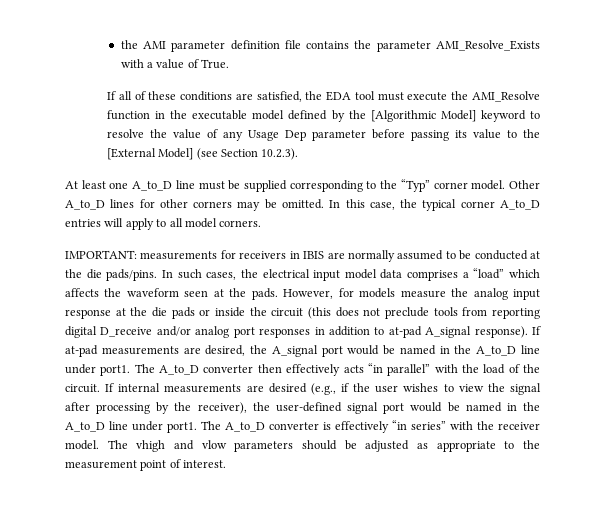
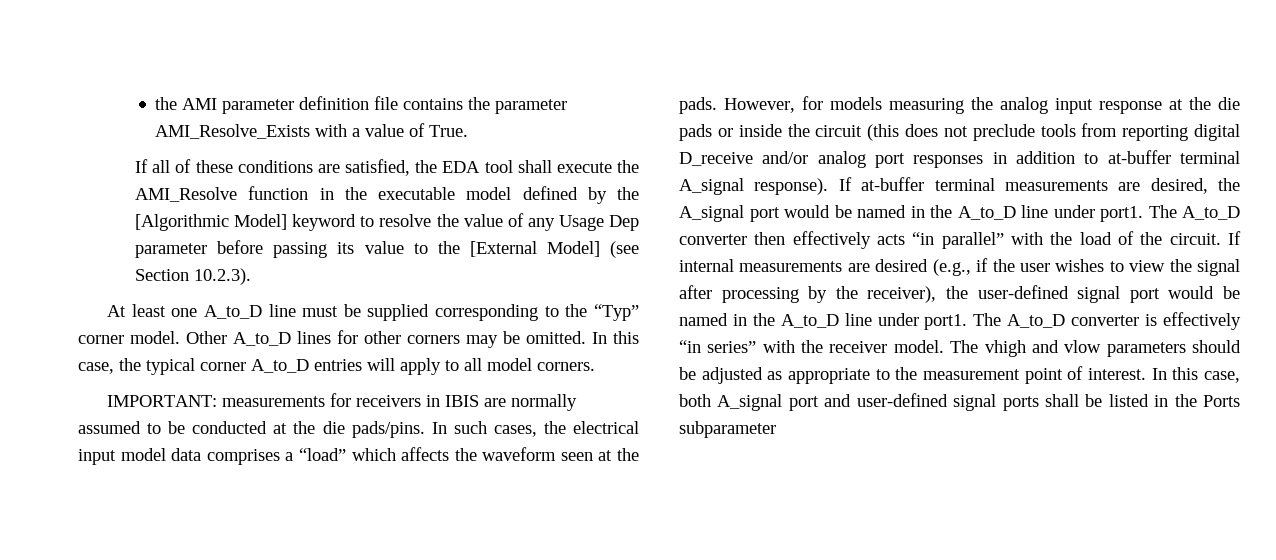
[377,92,404,101] must -> [517,160,552,173] shall
[400,290,446,298] measure -> [889,98,964,114] measuring
[388,326,422,338] at-pad -> [1107,150,1240,164] at-buffer terminal
[65,345,98,357] at-pad -> [861,177,995,191] at-buffer terminal
(227, 464) none -> [1151,367,1240,383] [679,393,1240,411] [679,421,776,438] In this case, both A_signal port and user-defined signal ports shall be listed in the Ports subparameter

